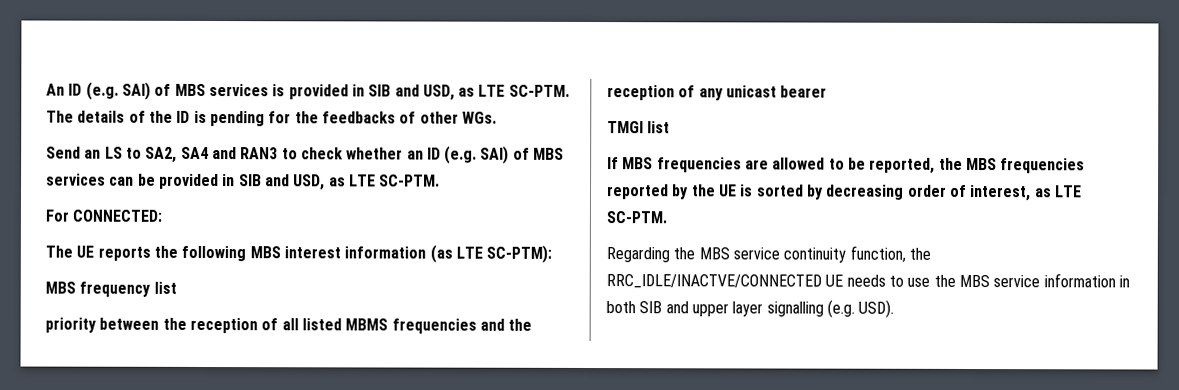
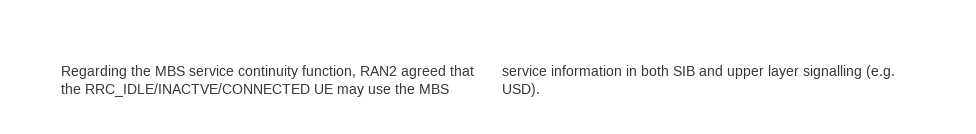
[46,81,570,101] [46,110,497,127] [46,145,565,164] [46,173,441,191] [45,209,163,222] [45,244,553,263] [45,281,177,297] [45,317,533,334] [607,85,828,101] [607,121,671,134] [607,157,1086,174] [606,184,1082,202] [606,211,667,224] An ID (e.g. SAI) of MBS services is provided in SIB and USD, as LTE SC-PTM. The details of the ID is pending for the feedbacks of other WGs. // Send an LS to SA2, SA4 and RAN3 to check whether an ID (e.g. SAI) of MBS services can be provided in SIB and USD, as LTE SC-PTM. // For CONNECTED: // The UE reports the following MBS interest information (as LTE SC-PTM): // MBS frequency list // priority between the reception of all listed MBMS frequencies and the reception of any unicast bearer // TMGI list // If MBS frequencies are allowed to be reported, the MBS frequencies reported by the UE is sorted by decreasing order of interest, as LTE SC-PTM. // -> (61, 72) none
(906, 254) none -> [360,65,474,79] RAN2 agreed that
[846,274,904,287] needs to -> [337,86,364,97] may

